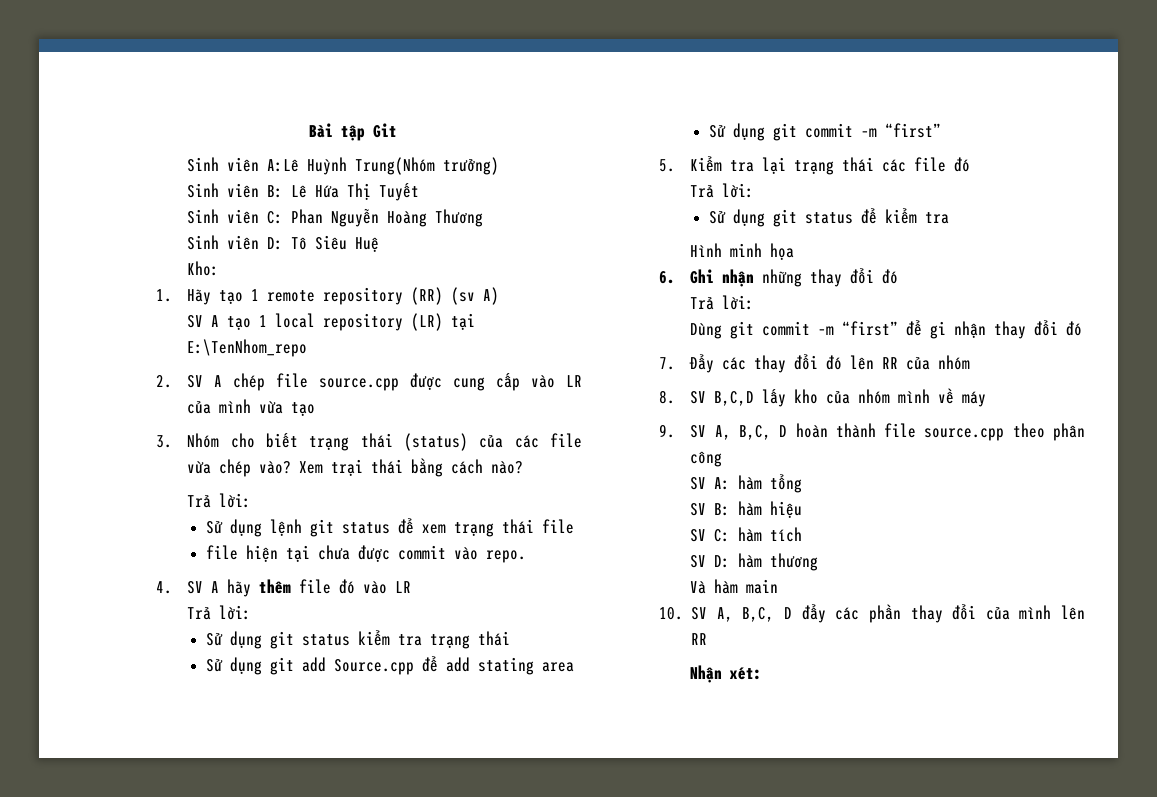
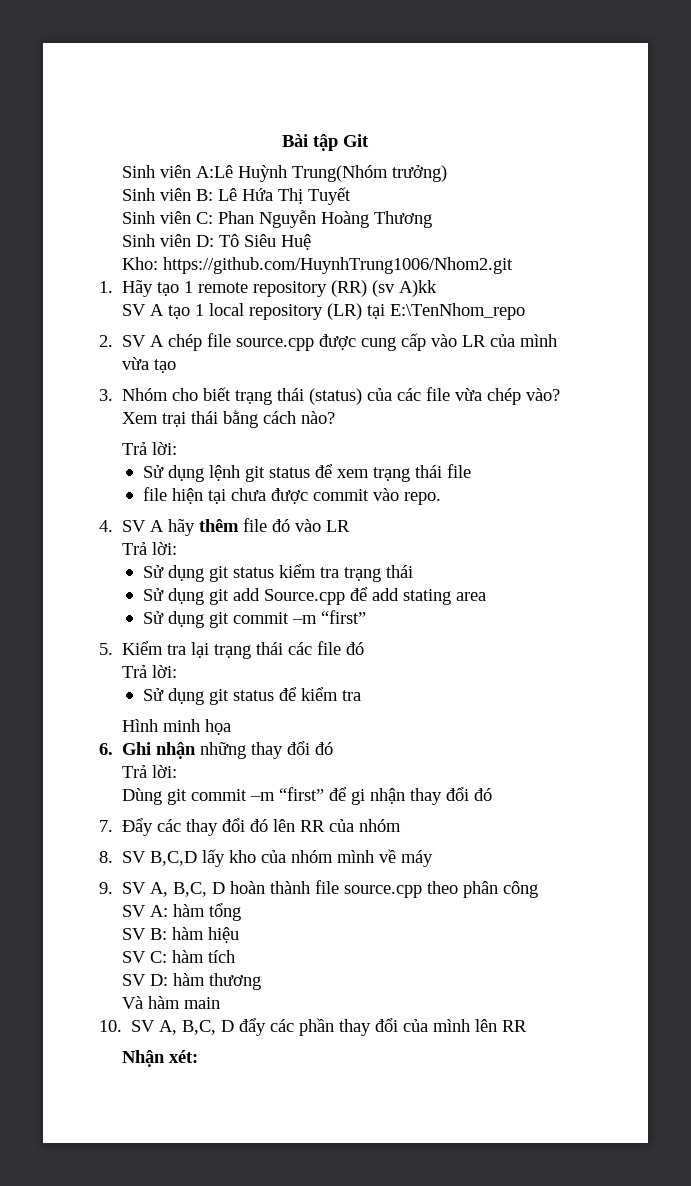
(220, 268) none -> [163,257,514,274] https://github.com/HuynhTrung1006/Nhom2.git
[483,287,500,305] A) -> [399,280,438,297] A)kk

